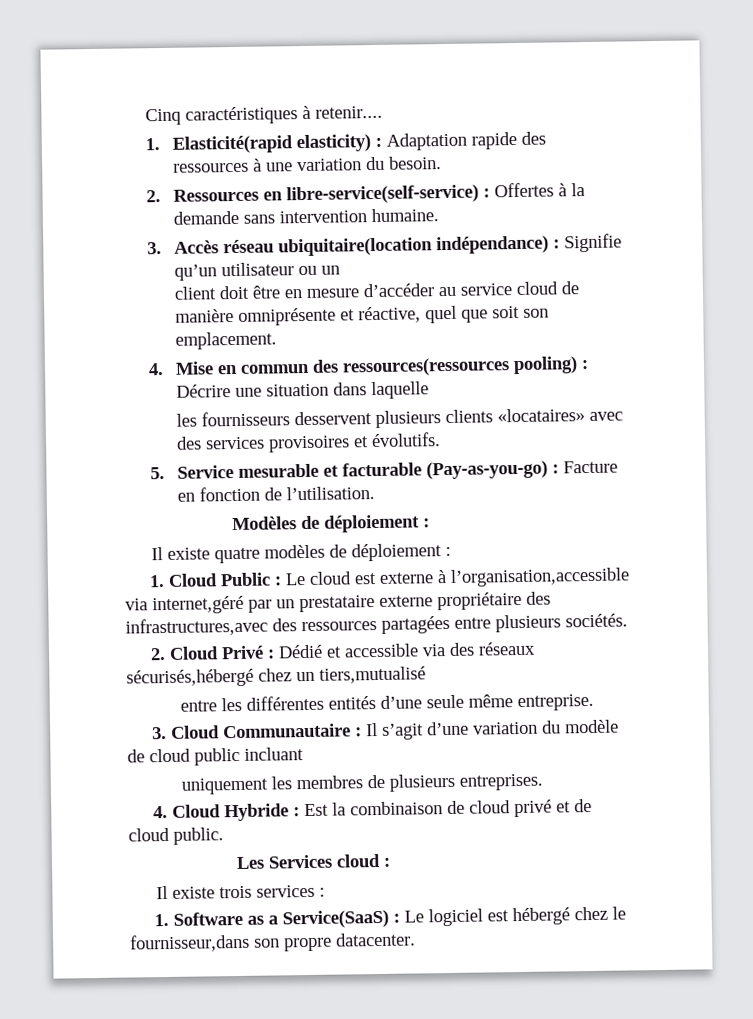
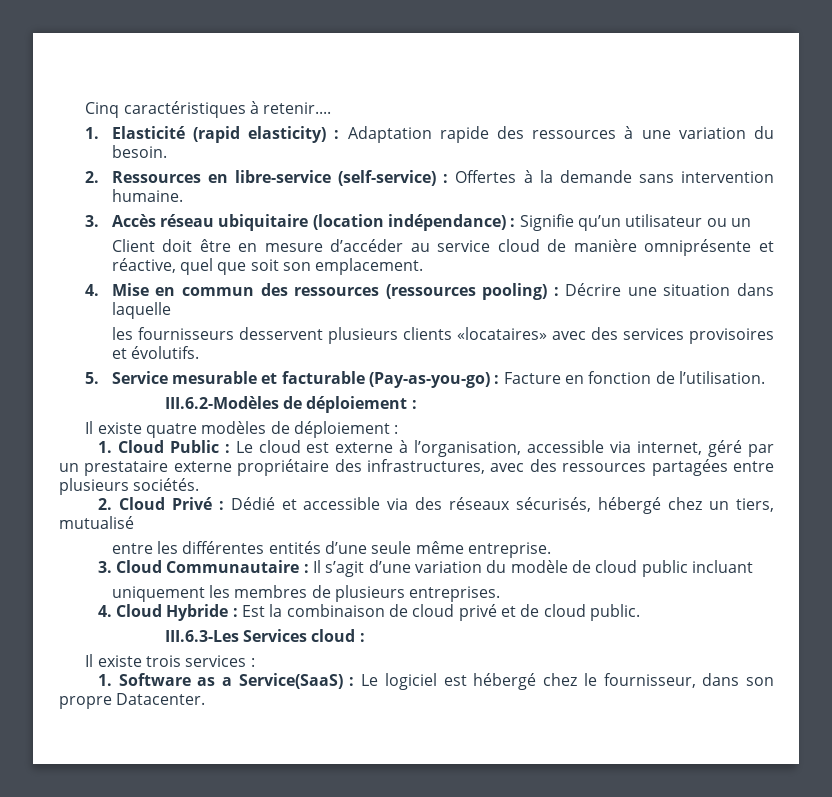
[171,135,293,154] Elasticité(rapid -> [111,126,241,143] Elasticité (rapid
[285,184,479,205] libre-service(self-service) -> [235,170,437,186] libre-service (self-service)
[277,237,433,257] ubiquitaire(location -> [218,214,384,231] ubiquitaire (location
[173,286,217,300] client -> [111,239,155,252] Client
[341,357,510,377] ressources(ressources -> [294,284,476,299] ressources (ressources
[231,516,297,531] Modèles -> [164,396,279,409] III.6.2-Modèles
[449,567,630,587] [125,595,244,615] l’organisation,accessible via internet,géré -> [414,440,743,457] l’organisation, accessible via internet, géré
[125,617,268,637] infrastructures,avec -> [367,459,525,474] infrastructures, avec
[126,666,426,688] sécurisés,hébergé chez un tiers,mutualisé -> [516,497,774,514] [59,516,134,529] sécurisés, hébergé chez un tiers, mutualisé
[235,856,265,870] Les -> [164,630,239,642] III.6.3-Les
[129,933,250,953] fournisseur,dans -> [603,673,740,688] fournisseur, dans
[335,932,416,947] datacenter. -> [116,693,206,705] Datacenter.

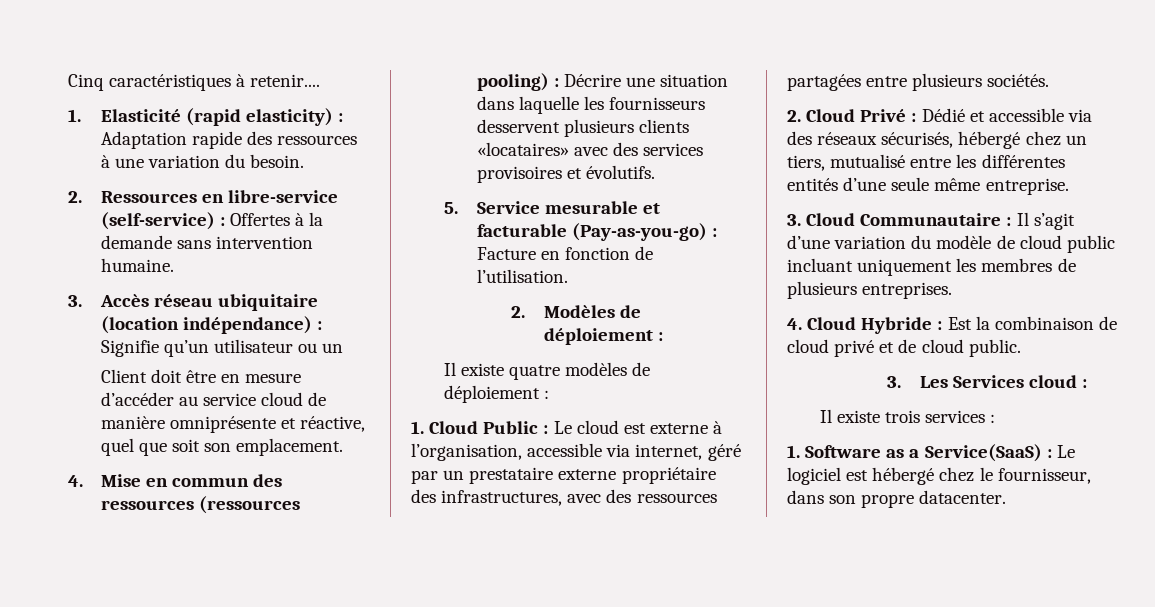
(171, 310) // -> (579, 105) none
[164,396,279,409] III.6.2-Modèles -> [510,305,615,318] 2. Modèles
(134, 522) // -> (906, 161) none
(753, 566) // -> (853, 265) none
[164,630,239,642] III.6.3-Les -> [886,376,948,388] 3. Les
[116,693,206,705] Datacenter. -> [919,490,1007,504] datacenter.

